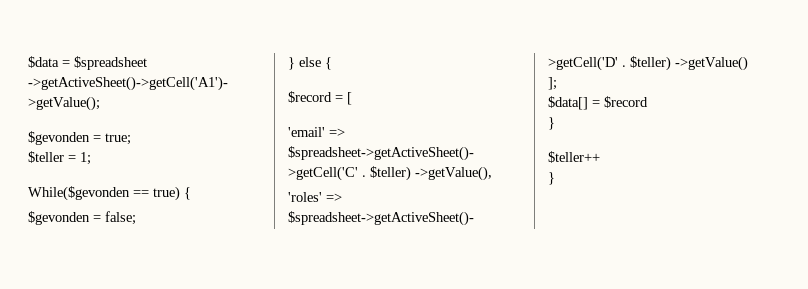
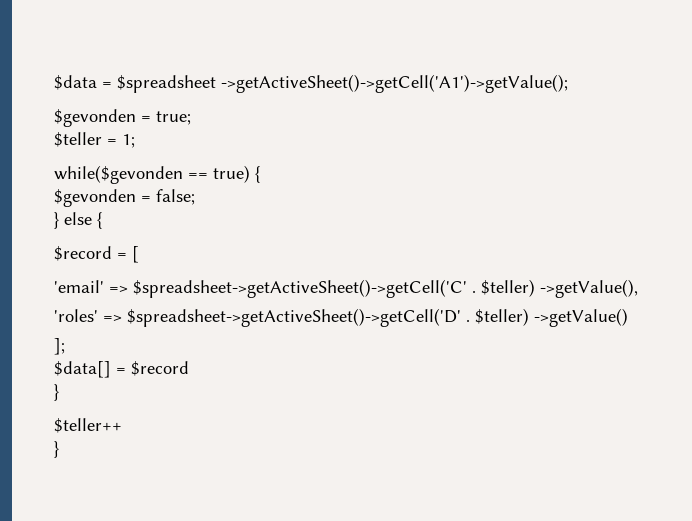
[28,186,130,201] While($gevonden -> [54,165,183,184] while($gevonden

